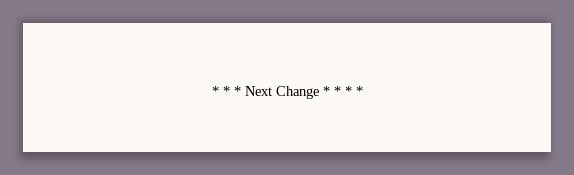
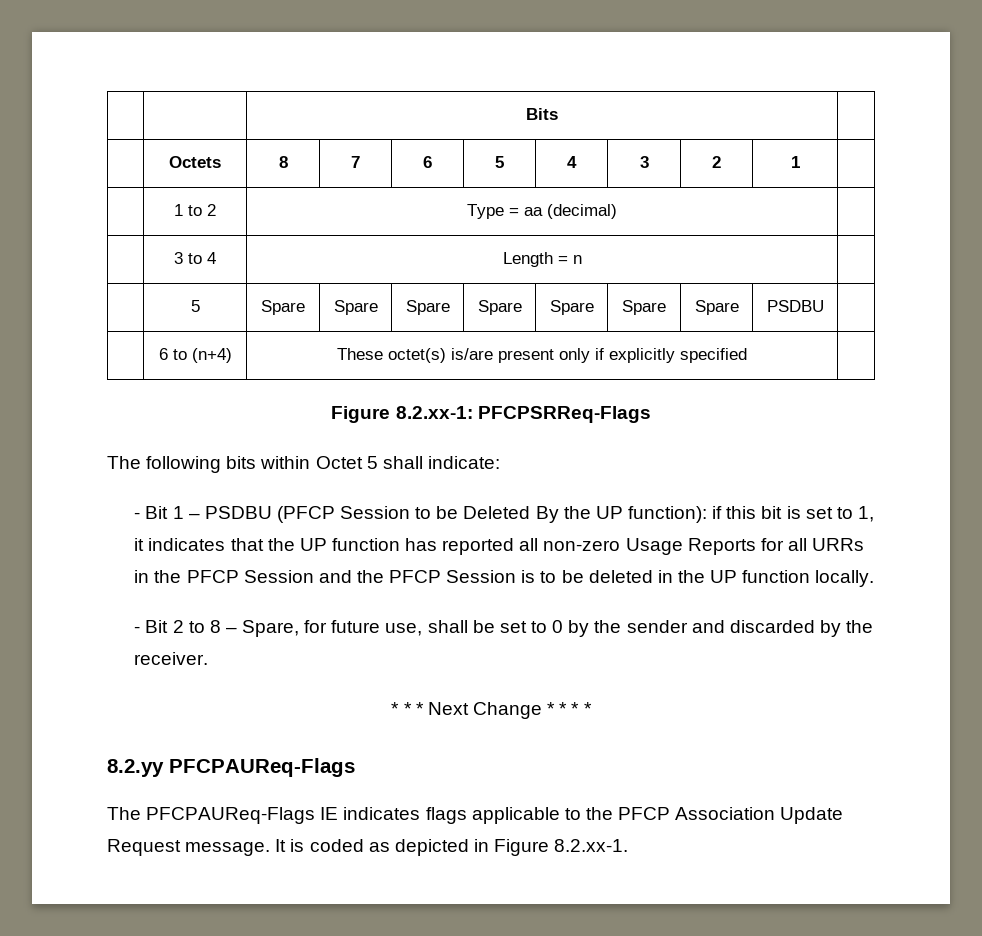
(211, 91) none -> [526,108,558,120] [169,156,221,168] [278,156,288,168] [351,156,360,168] [423,156,432,168] [495,156,504,168] [567,156,577,168] [639,156,649,168] [712,156,721,168] [790,156,800,168] [174,204,216,216] [467,204,617,219] [174,252,216,264] [502,252,582,267] [190,300,200,312] [261,300,305,315] [333,300,378,315] [405,300,450,315] [477,300,522,315] [549,300,594,315] [622,300,666,315] [694,300,739,315] [766,300,824,312] [158,348,232,363] [337,348,747,363] [331,406,651,423] [107,456,500,473] [134,506,874,523] [134,538,865,555] [134,570,875,587] [134,620,874,637] [134,652,209,665] | | Bits | // | Octets | 8 | 7 | 6 | 5 | 4 | 3 | 2 | 1 | // | 1 to 2 | Type = aa (decimal) | // | 3 to 4 | Length = n | // | 5 | Spare | Spare | Spare | Spare | Spare | Spare | Spare | PSDBU | // | 6 to (n+4) | These octet(s) is/are present only if explicitly specified | // Figure 8.2.xx-1: PFCPSRReq-Flags // The following bits within Octet 5 shall indicate: // - Bit 1 – PSDBU (PFCP Session to be Deleted By the UP function): if this bit is set to 1, it indicates that the UP function has reported all non-zero Usage Reports for all URRs in the PFCP Session and the PFCP Session is to be deleted in the UP function locally. // - Bit 2 to 8 – Spare, for future use, shall be set to 0 by the sender and discarded by the receiver. //
(363, 91) none -> [107,758,355,777] [107,807,844,824] [107,839,629,856] // 8.2.yy PFCPAUReq-Flags // The PFCPAUReq-Flags IE indicates flags applicable to the PFCP Association Update Request message. It is coded as depicted in Figure 8.2.xx-1.

